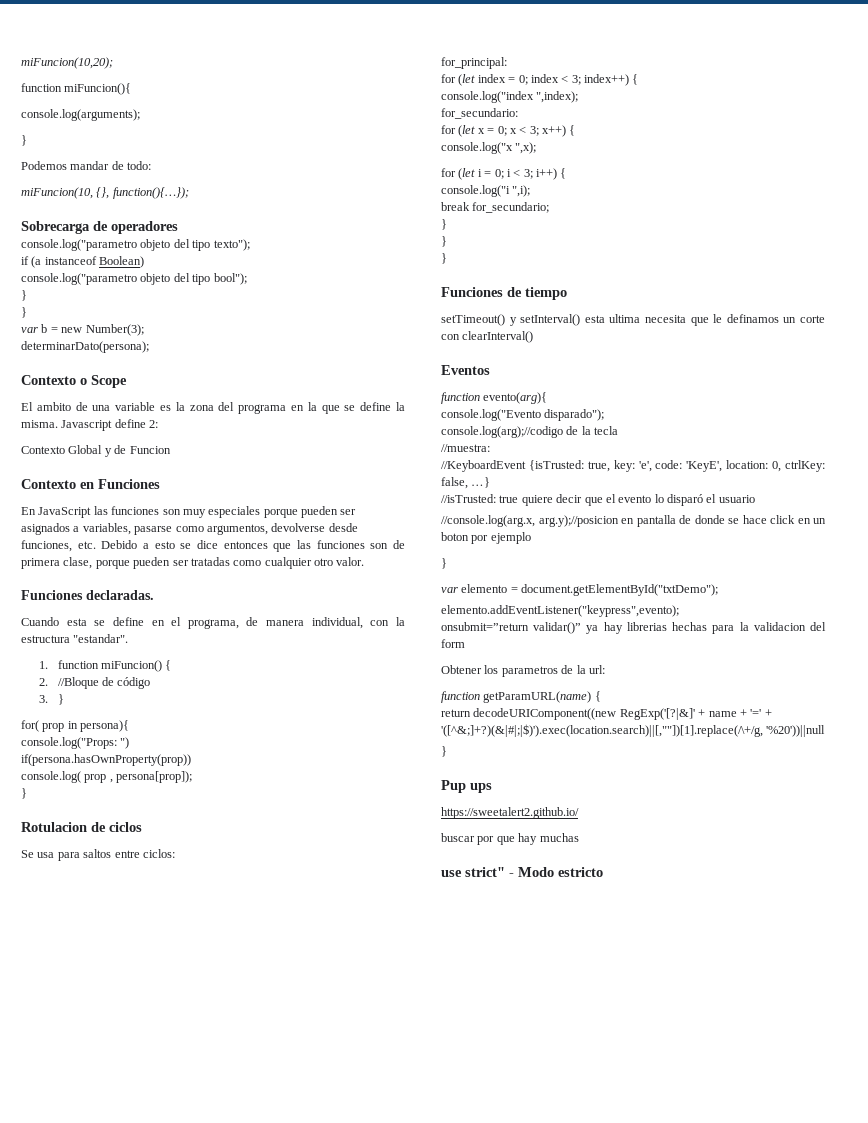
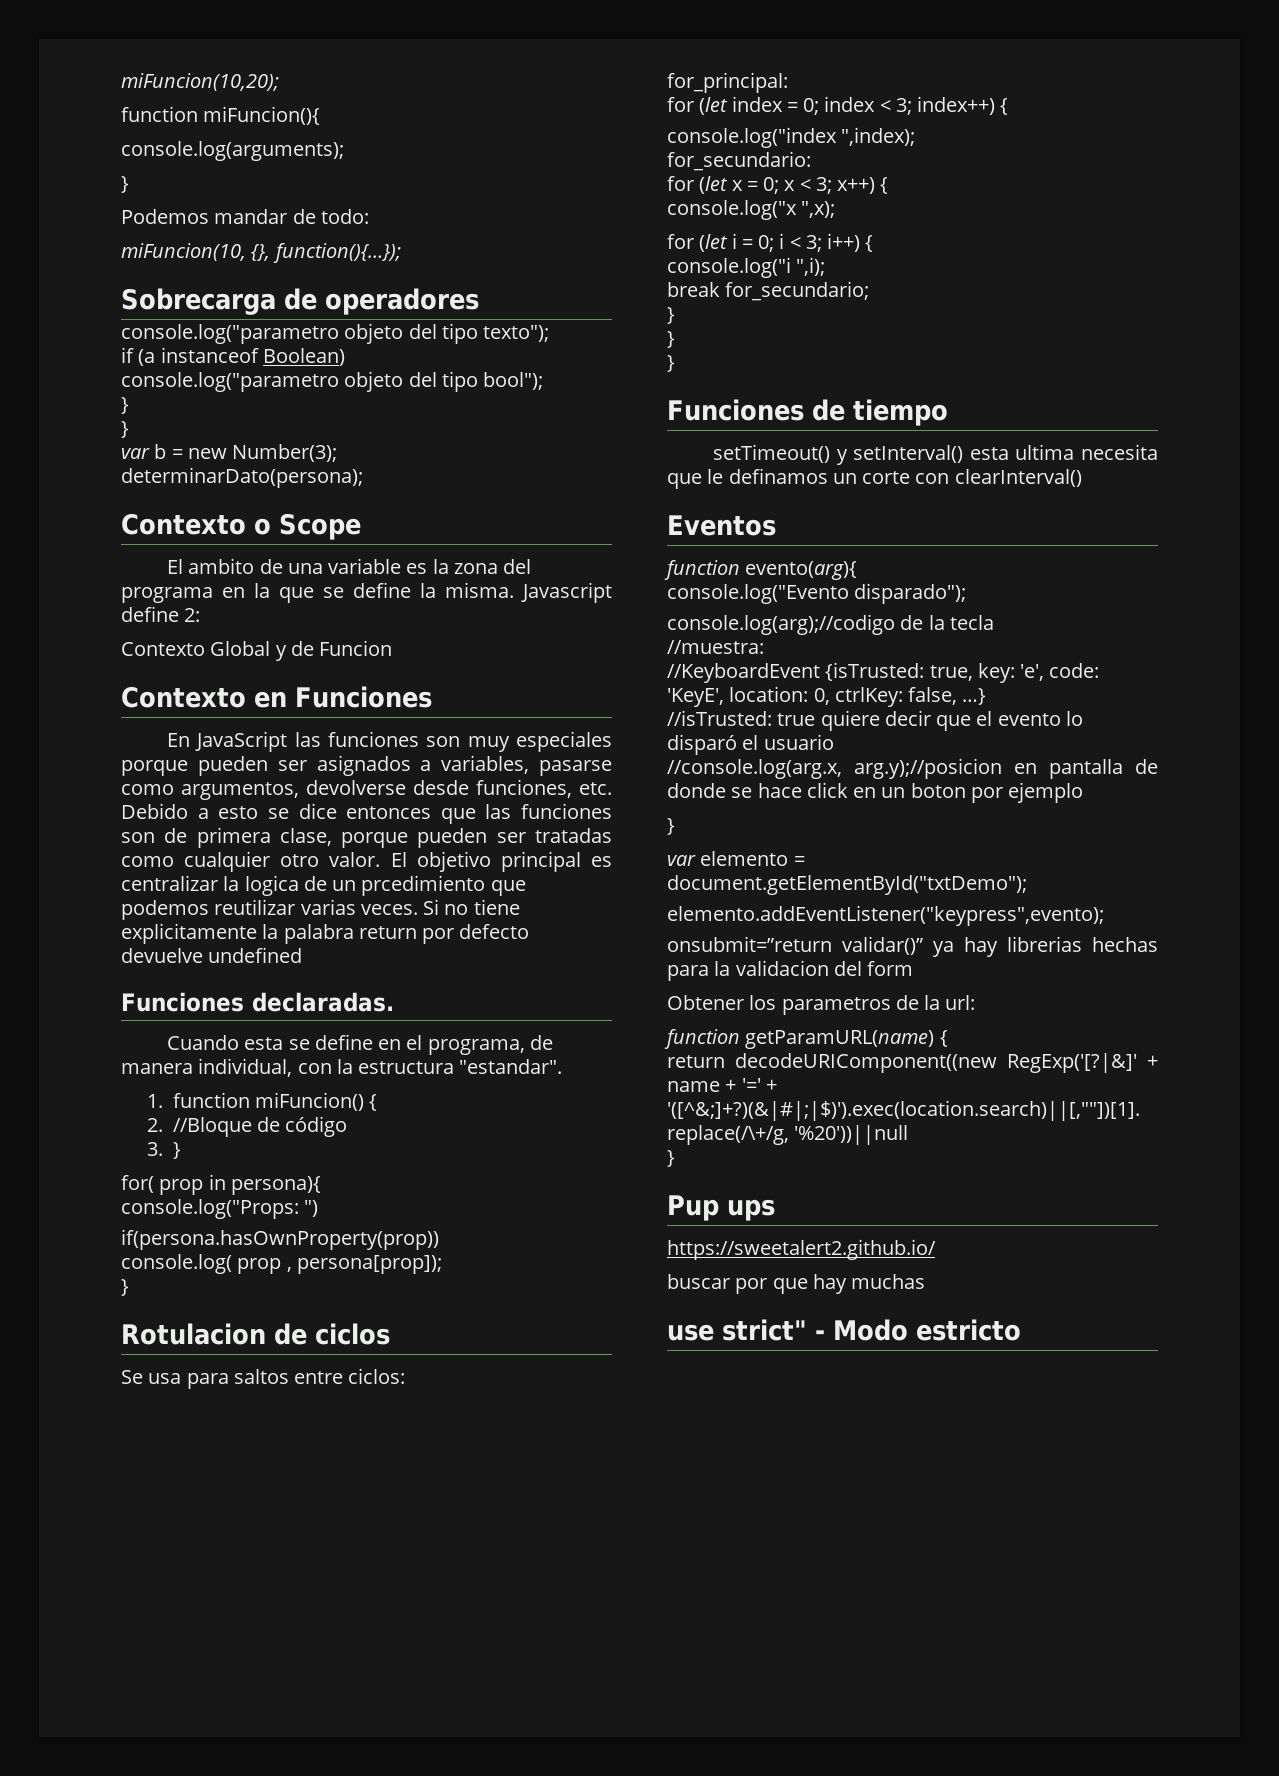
(365, 561) none -> [390,851,613,872] [121,875,526,896] [121,899,520,920] [121,923,530,944] [121,947,303,963] El objetivo principal es centralizar la logica de un prcedimiento que podemos reutilizar varias veces. Si no tiene explicitamente la palabra return por defecto devuelve undefined

